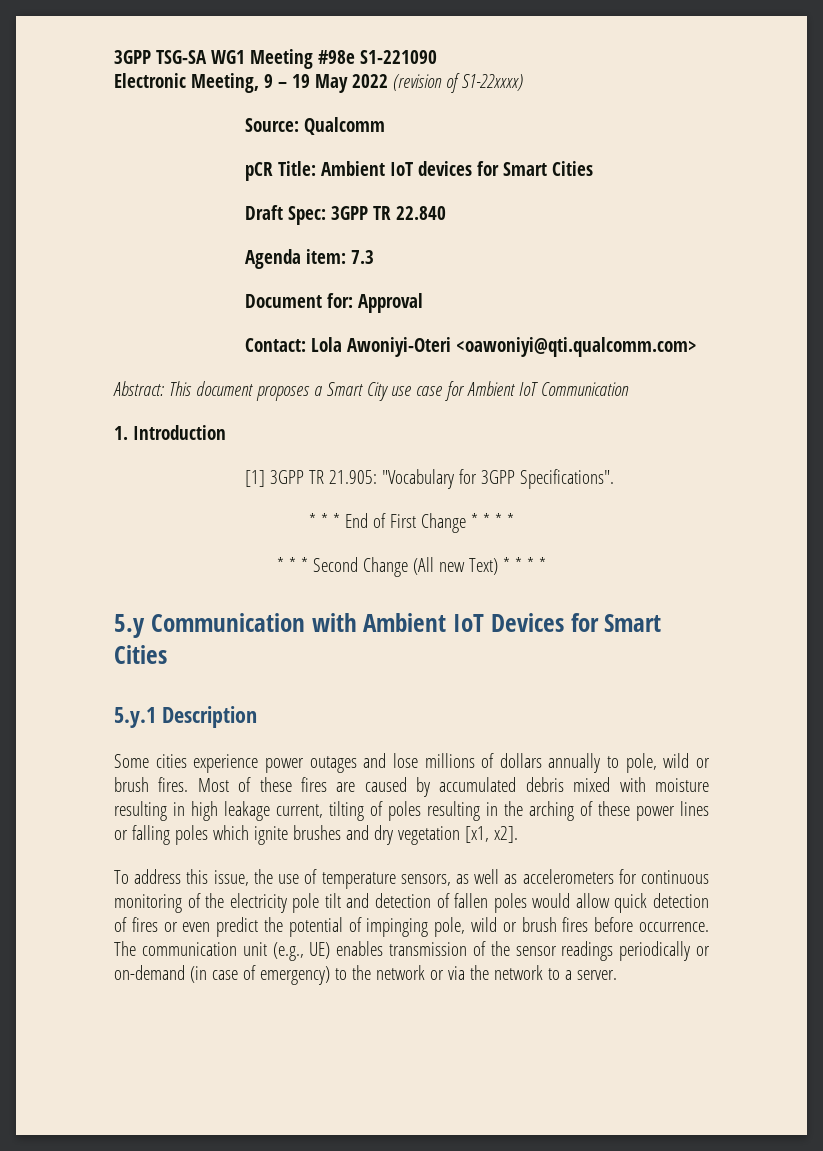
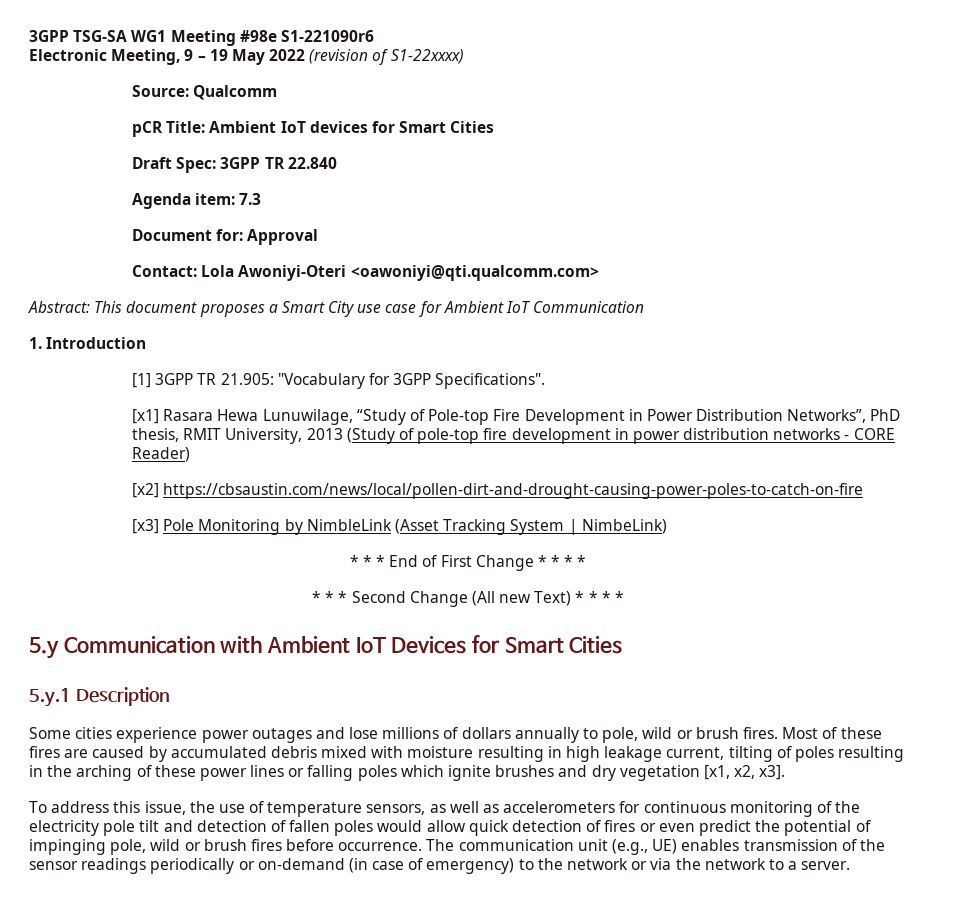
[359,50,437,64] S1-221090 -> [280,30,374,42] S1-221090r6
(614, 479) none -> [132,409,901,425] [132,428,895,444] [132,447,191,462] [132,483,864,499] [132,519,667,535] // [x1] Rasara Hewa Lunuwilage, “Study of Pole-top Fire Development in Power Distribution Networks”, PhD thesis, RMIT University, 2013 (Study of pole-top fire development in power distribution networks - CORE Reader) // [x2] https://cbsaustin.com/news/local/pollen-dirt-and-drought-causing-power-poles-to-catch-on-fire // [x3] Pole Monitoring by NimbleLink (Asset Tracking System | NimbeLink)
[493,826,518,843] x2]. -> [734,765,786,780] x2, x3].

